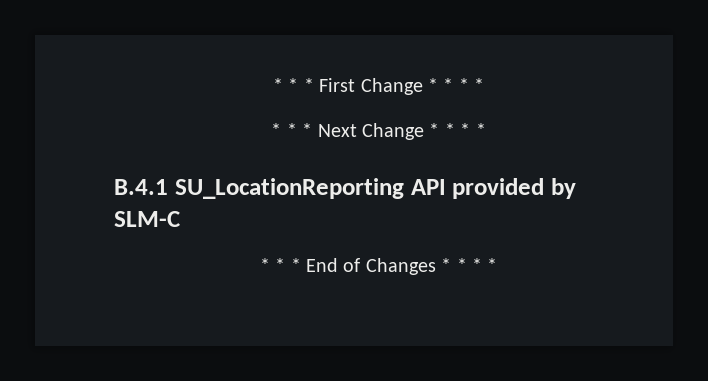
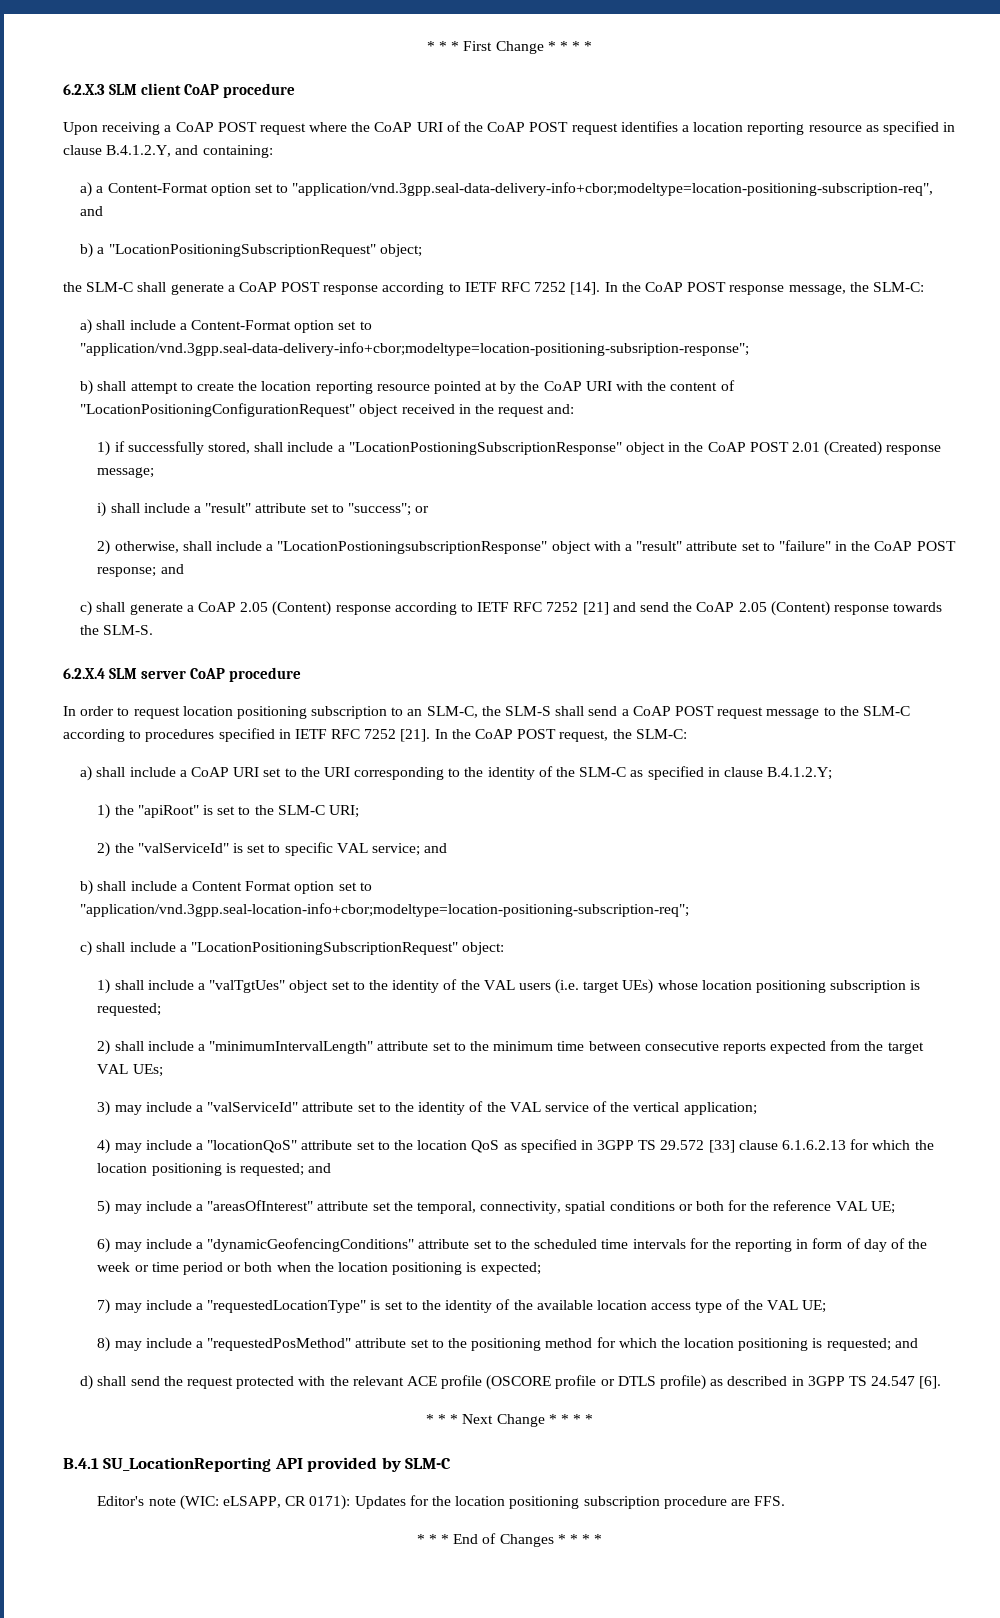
(485, 85) none -> [63,83,296,98] [63,121,956,135] [63,145,273,158] [80,182,934,197] [80,206,104,216] [80,243,422,258] [63,282,924,295] [80,319,372,334] [80,342,750,356] [80,380,735,395] [80,403,575,417] [97,441,942,456] [97,467,155,478] [97,502,430,517] [97,540,956,555] [97,564,184,577] [80,601,943,616] [80,625,154,635] [63,667,302,682] [63,706,910,719] [63,728,687,742] [80,766,833,781] [97,804,359,819] [97,842,448,857] [80,880,372,895] [80,903,690,917] [80,941,505,956] [97,979,921,994] [97,1003,162,1016] [97,1040,924,1055] [97,1064,163,1077] [97,1101,757,1116] [97,1139,934,1154] [97,1163,332,1176] [97,1200,895,1215] [97,1238,928,1253] [97,1262,541,1275] [97,1299,826,1314] [97,1337,918,1352] [80,1375,942,1390] // 6.2.X.3 SLM client CoAP procedure // Upon receiving a CoAP POST request where the CoAP URI of the CoAP POST request identifies a location reporting resource as specified in clause B.4.1.2.Y, and containing: // a) a Content-Format option set to "application/vnd.3gpp.seal-data-delivery-info+cbor;modeltype=location-positioning-subscription-req", and // b) a "LocationPositioningSubscriptionRequest" object; // the SLM-C shall generate a CoAP POST response according to IETF RFC 7252 [14]. In the CoAP POST response message, the SLM-C: // a) shall include a Content-Format option set to "application/vnd.3gpp.seal-data-delivery-info+cbor;modeltype=location-positioning-subsription-response"; // b) shall attempt to create the location reporting resource pointed at by the CoAP URI with the content of "LocationPositioningConfigurationRequest" object received in the request and: // 1) if successfully stored, shall include a "LocationPostioningSubscriptionResponse" object in the CoAP POST 2.01 (Created) response message; // i) shall include a "result" attribute set to "success"; or // 2) otherwise, shall include a "LocationPostioningsubscriptionResponse" object with a "result" attribute set to "failure" in the CoAP POST response; and // c) shall generate a CoAP 2.05 (Content) response according to IETF RFC 7252 [21] and send the CoAP 2.05 (Content) response towards the SLM-S. // 6.2.X.4 SLM server CoAP procedure // In order to request location positioning subscription to an SLM-C, the SLM-S shall send a CoAP POST request message to the SLM-C according to procedures specified in IETF RFC 7252 [21]. In the CoAP POST request, the SLM-C: // a) shall include a CoAP URI set to the URI corresponding to the identity of the SLM-C as specified in clause B.4.1.2.Y; // 1) the "apiRoot" is set to the SLM-C URI; // 2) the "valServiceId" is set to specific VAL service; and // b) shall include a Content Format option set to "application/vnd.3gpp.seal-location-info+cbor;modeltype=location-positioning-subscription-req"; // c) shall include a "LocationPositioningSubscriptionRequest" object: // 1) shall include a "valTgtUes" object set to the identity of the VAL users (i.e. target UEs) whose location positioning subscription is requested; // 2) shall include a "minimumIntervalLength" attribute set to the minimum time between consecutive reports expected from the target VAL UEs; // 3) may include a "valServiceId" attribute set to the identity of the VAL service of the vertical application; // 4) may include a "locationQoS" attribute set to the location QoS as specified in 3GPP TS 29.572 [33] clause 6.1.6.2.13 for which the location positioning is requested; and // 5) may include a "areasOfInterest" attribute set the temporal, connectivity, spatial conditions or both for the reference VAL UE; // 6) may include a "dynamicGeofencingConditions" attribute set to the scheduled time intervals for the reporting in form of day of the week or time period or both when the location positioning is expected; // 7) may include a "requestedLocationType" is set to the identity of the available location access type of the VAL UE; // 8) may include a "requestedPosMethod" attribute set to the positioning method for which the location positioning is requested; and // d) shall send the request protected with the relevant ACE profile (OSCORE profile or DTLS profile) as described in 3GPP TS 24.547 [6].
(180, 219) none -> [97,1495,786,1510] // Editor's note (WIC: eLSAPP, CR 0171): Updates for the location positioning subscription procedure are FFS.

